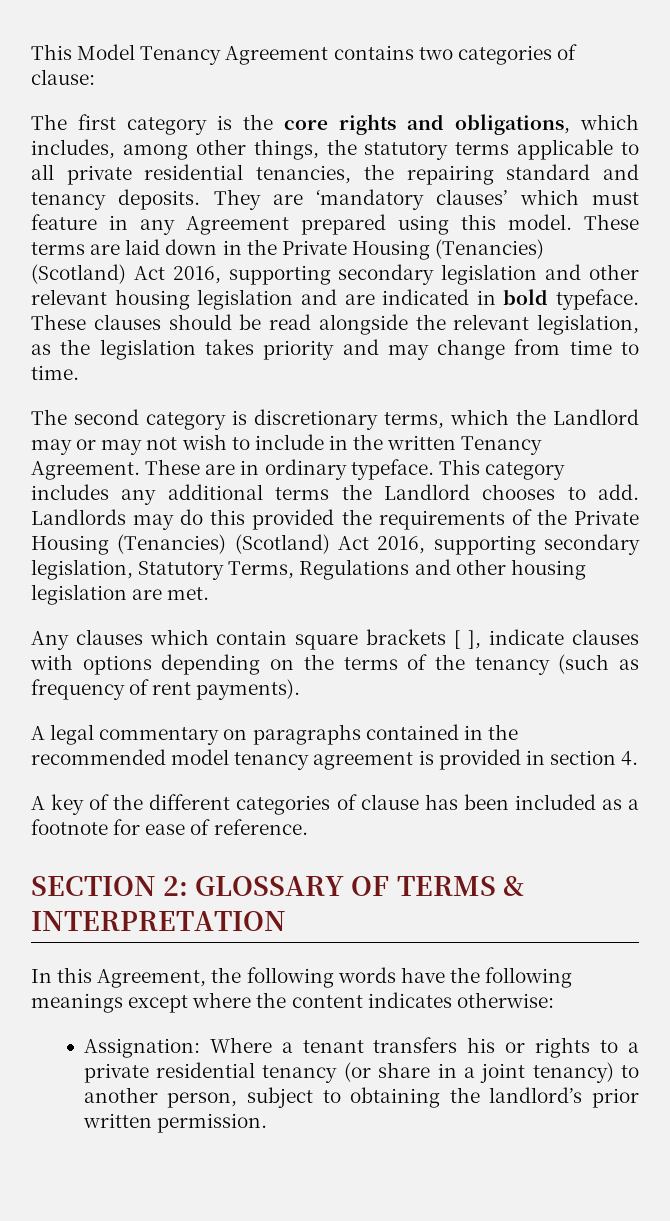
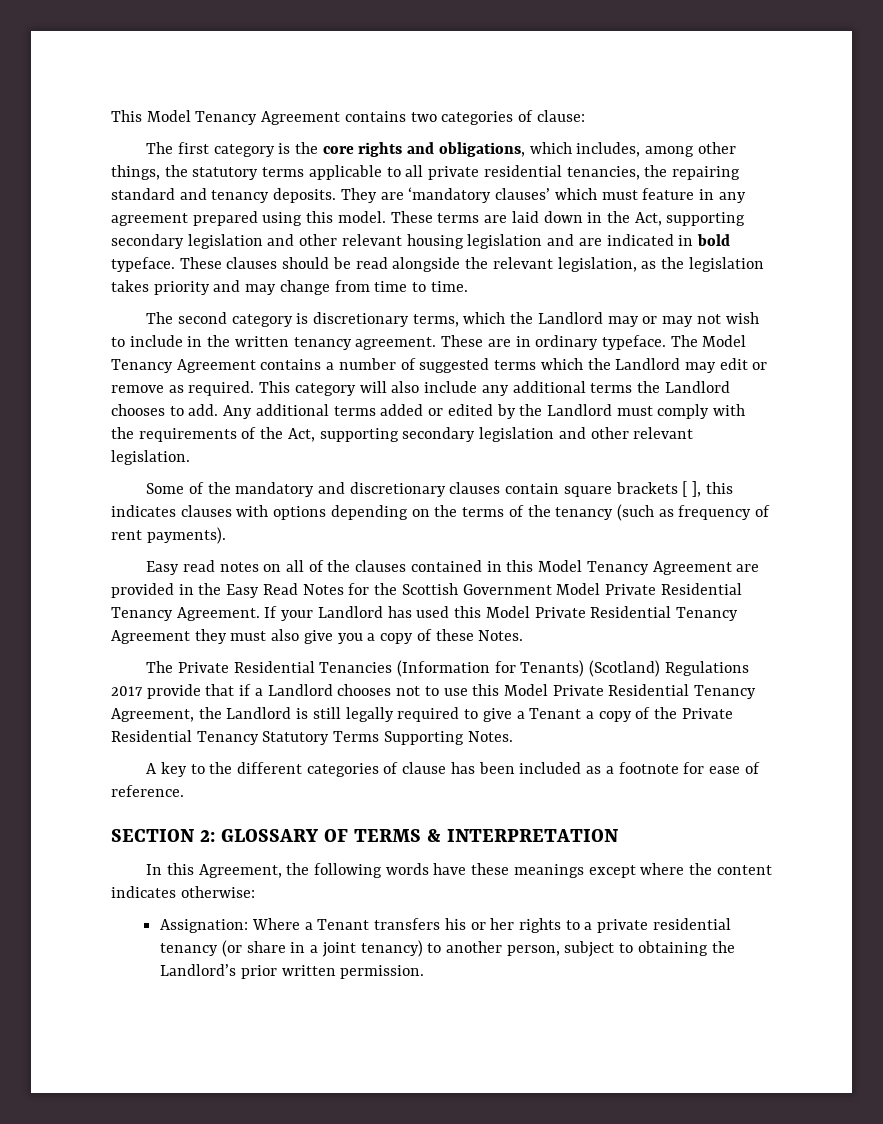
[186,216,289,235] Agreement -> [111,213,188,226] agreement
[281,239,545,260] [31,264,221,284] Private Housing (Tenancies) (Scotland) Act 2016, -> [634,212,662,226] Act,
[461,436,543,455] [31,461,140,480] Tenancy Agreement. -> [293,337,437,350] tenancy agreement.
[438,459,565,480] [31,484,109,500] This category includes -> [670,335,747,347] [111,358,768,373] [111,381,478,396] The Model Tenancy Agreement contains a number of suggested terms which the Landlord may edit or remove as required. This category will also include
[31,509,640,530] [31,534,640,555] [31,559,586,580] [31,584,210,605] [31,629,209,650] Landlords may do this provided the requirements of the Private Housing (Tenancies) (Scotland) Act 2016, supporting secondary legislation, Statutory Terms, Regulations and other housing legislation are met. // Any clauses which -> [223,404,746,419] [111,427,694,442] [111,450,190,465] [146,482,501,497] Any additional terms added or edited by the Landlord must comply with the requirements of the Act, supporting secondary legislation and other relevant legislation. // Some of the mandatory and discretionary clauses
[489,629,565,645] indicate -> [705,482,733,494] [111,505,176,517] this indicates
[31,724,518,745] [31,749,639,770] A legal commentary on paragraphs contained in the recommended model tenancy agreement is provided in section 4. -> [146,560,760,575] [111,583,742,598] [111,606,738,621] [111,629,524,644] [146,660,749,677] [111,684,757,699] [111,707,733,722] [111,730,513,745] Easy read notes on all of the clauses contained in this Model Tenancy Agreement are provided in the Easy Read Notes for the Scottish Government Model Private Residential Tenancy Agreement. If your Landlord has used this Model Private Residential Tenancy Agreement they must also give you a copy of these Notes. // The Private Residential Tenancies (Information for Tenants) (Scotland) Regulations 2017 provide that if a Landlord chooses not to use this Model Private Residential Tenancy Agreement, the Landlord is still legally required to give a Tenant a copy of the Private Residential Tenancy Statutory Terms Supporting Notes.
[89,794,110,810] of -> [190,764,205,774] to
[449,967,573,988] the following -> [471,863,510,875] these
[302,1040,364,1053] tenant -> [317,919,370,930] Tenant
(526, 1047) none -> [490,918,515,930] her
[489,1087,583,1103] landlord’s -> [160,964,237,976] Landlord’s

